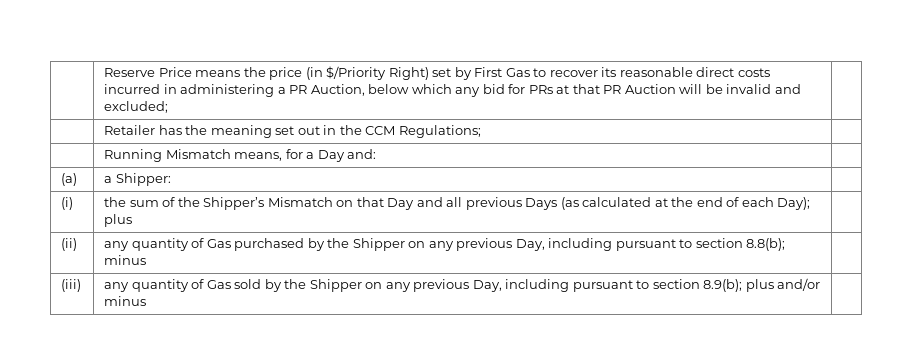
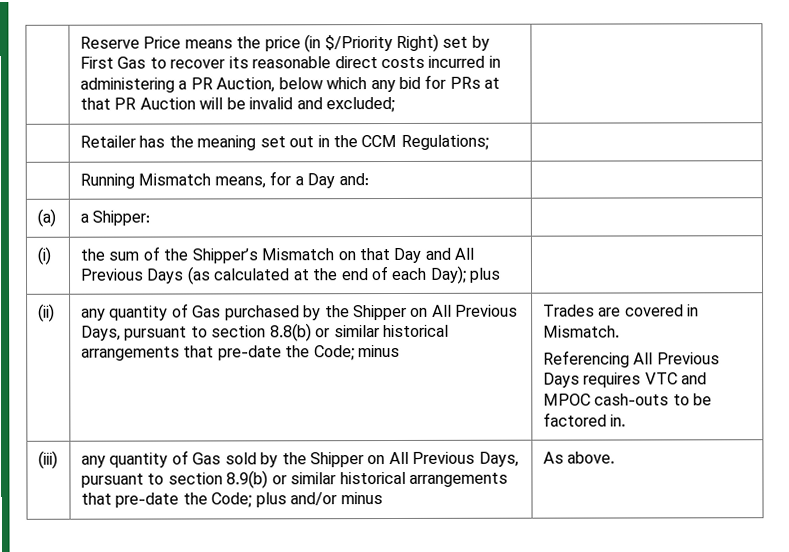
[446,197,522,210] all previous -> [454,247,475,260] [79,268,144,281] All Previous
[428,238,786,251] [104,255,147,265] any previous Day, including pursuant to section 8.8(b); minus | -> [431,304,519,317] [80,323,450,342] [80,344,401,361] [542,304,700,317] [542,325,620,338] [542,350,720,368] [542,372,708,388] [542,393,713,406] [542,412,627,427] All Previous Days, pursuant to section 8.8(b) or similar historical arrangements that pre-date the Code; minus | Trades are covered in Mismatch. // Referencing All Previous Days requires VTC and MPOC cash-outs to be factored in.
[385,279,743,292] any previous Day, including pursuant to section 8.9(b); -> [388,451,519,467] [80,470,509,489] [80,492,253,508] All Previous Days, pursuant to section 8.9(b) or similar historical arrangements that pre-date the Code;
(147, 301) none -> [542,451,616,464] As above.

